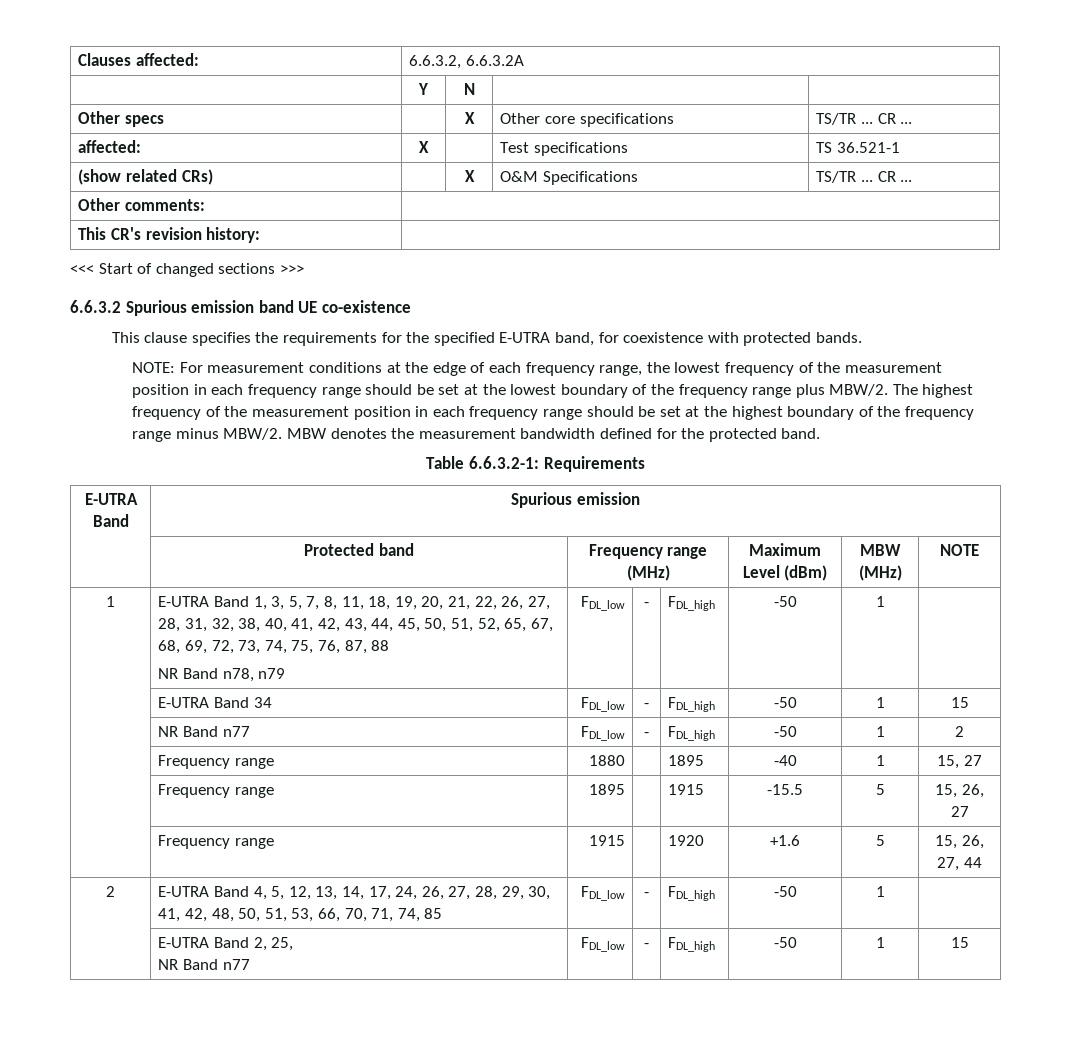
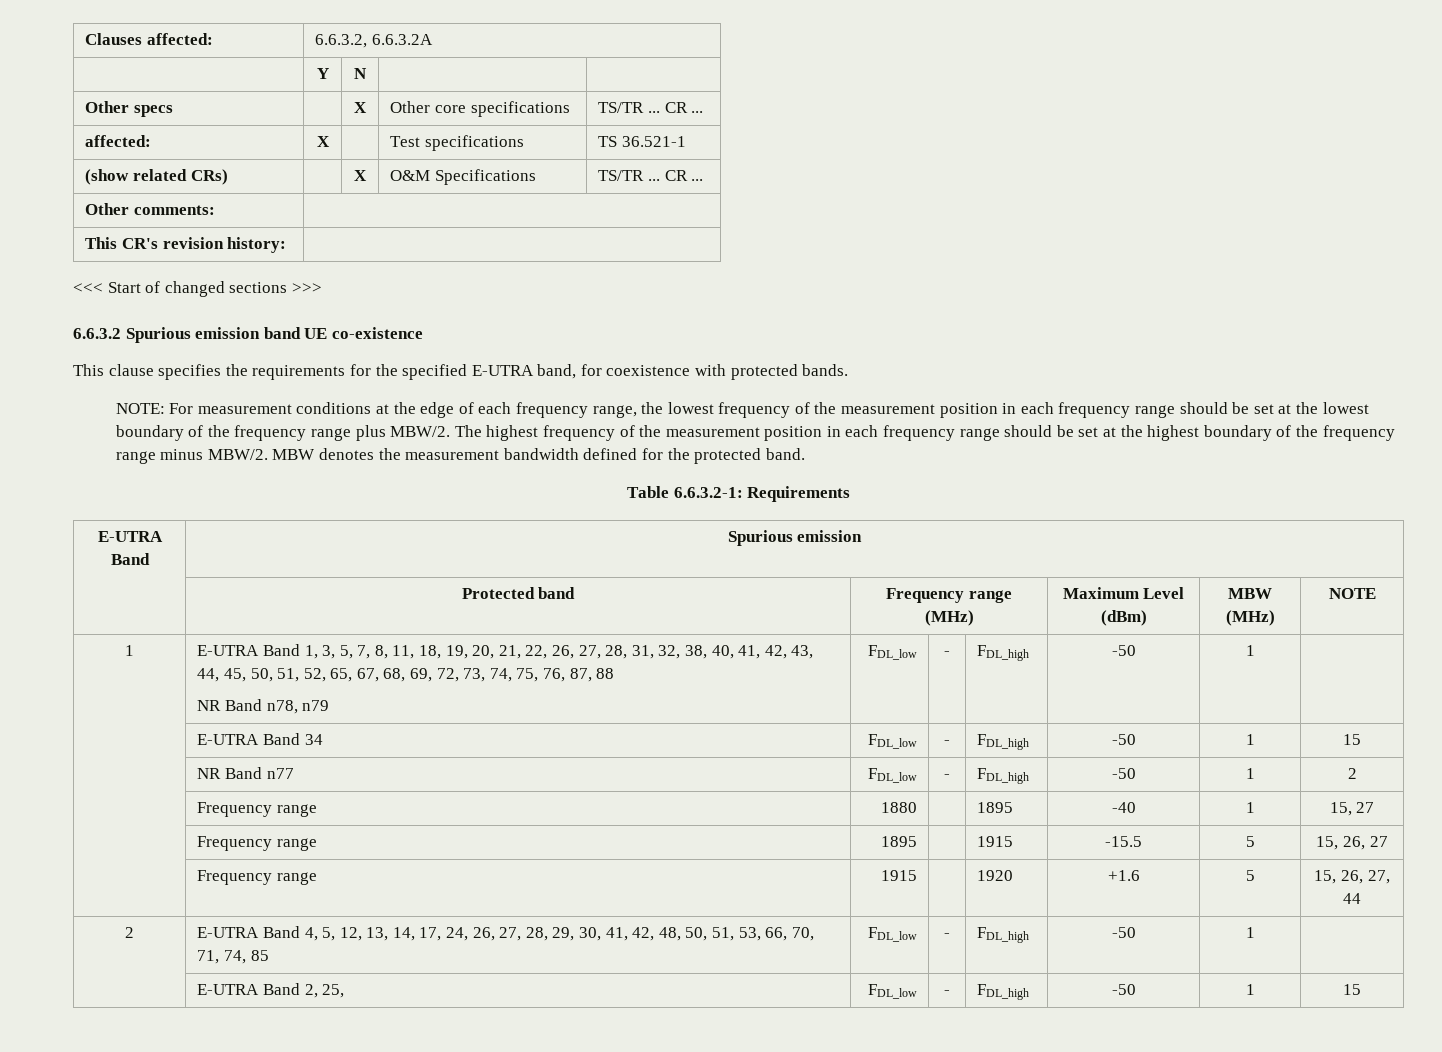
[158,959,250,970] // NR Band n77 -> (345, 991) none

